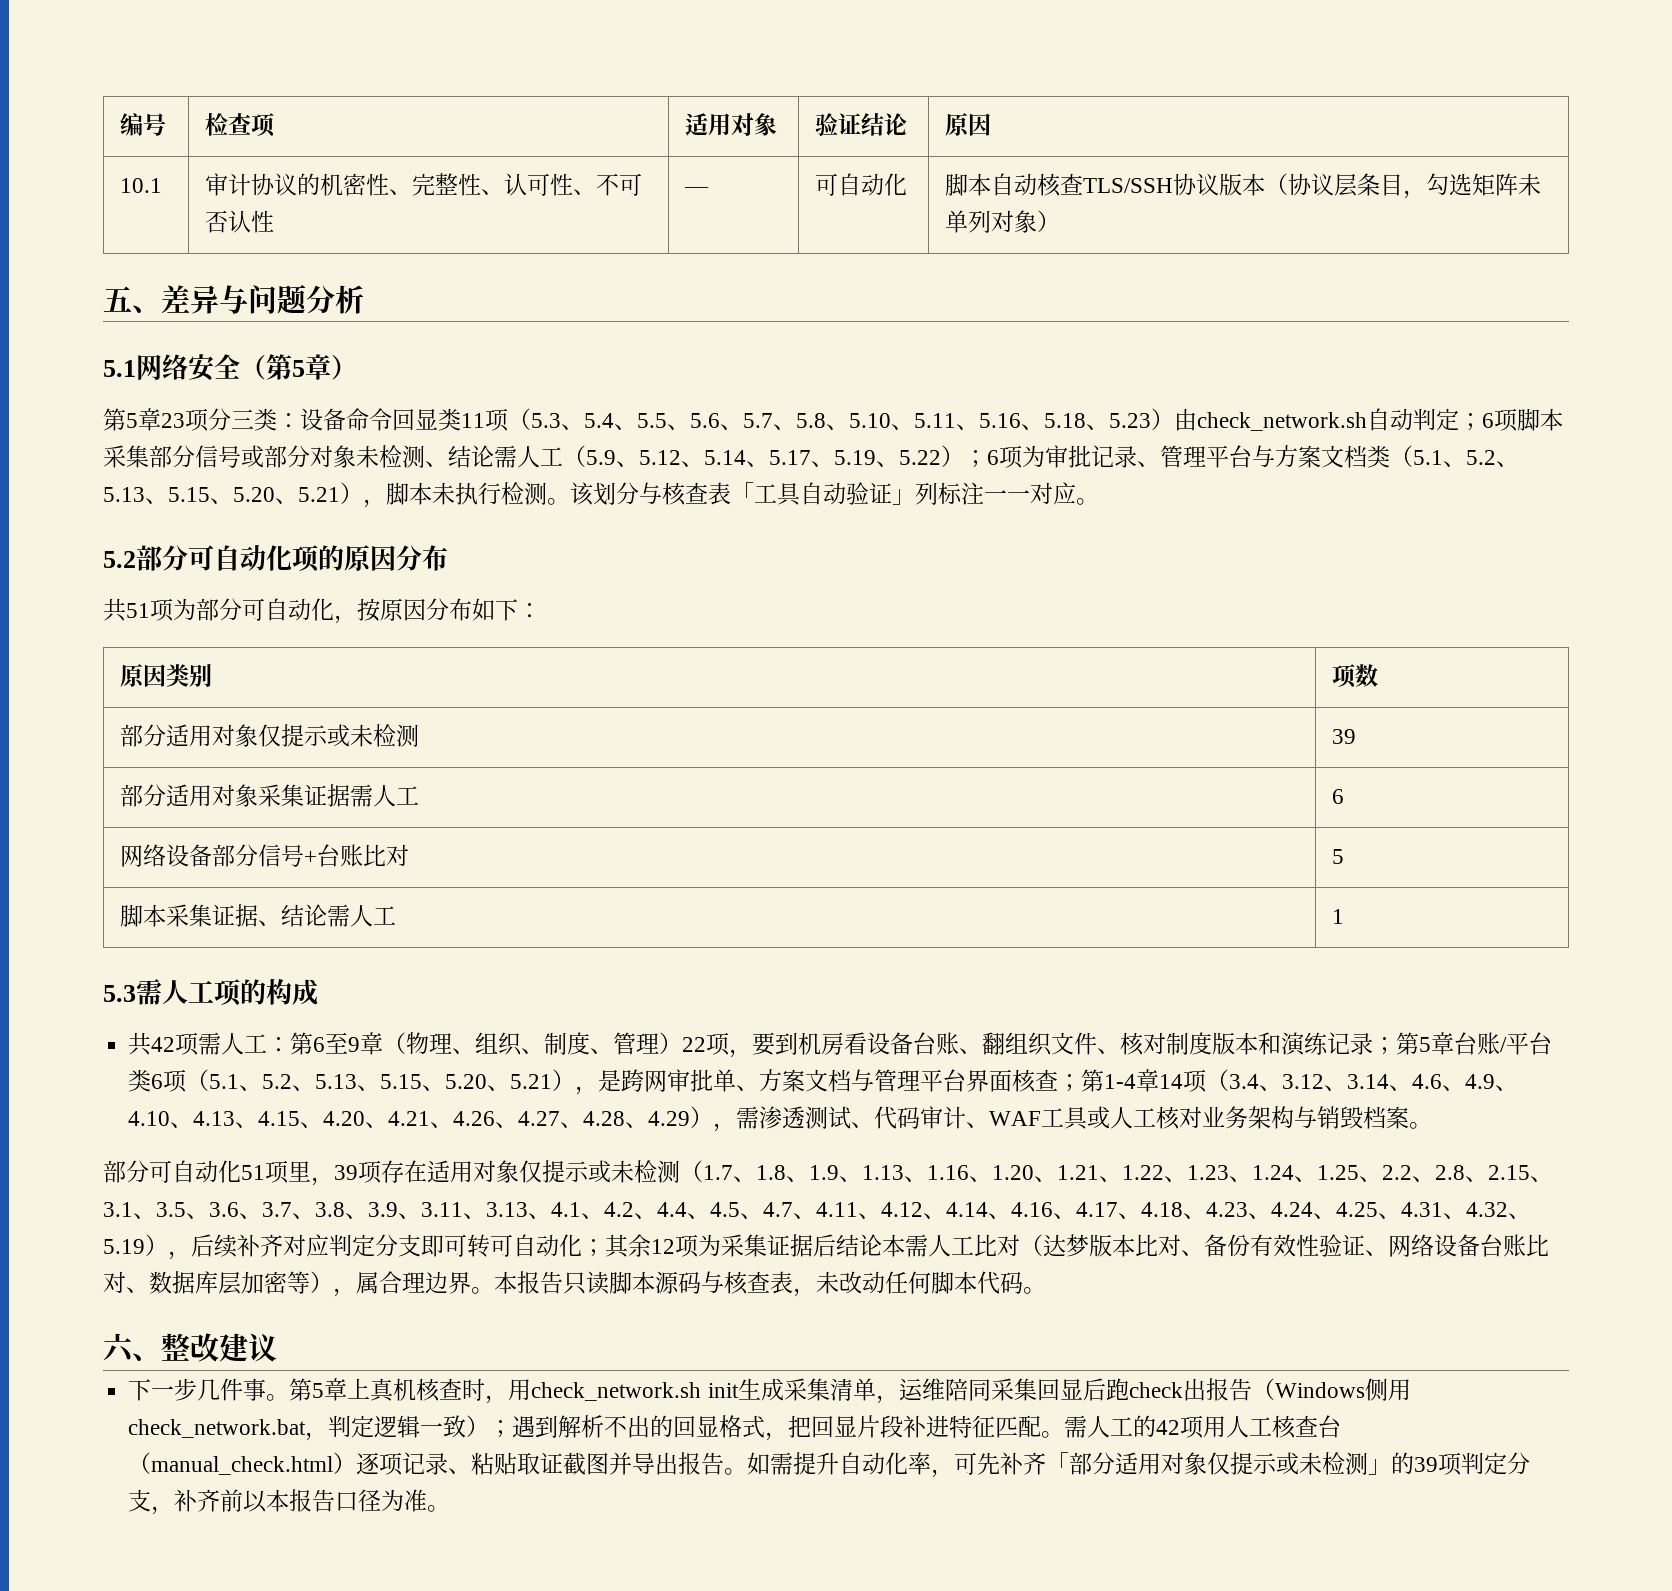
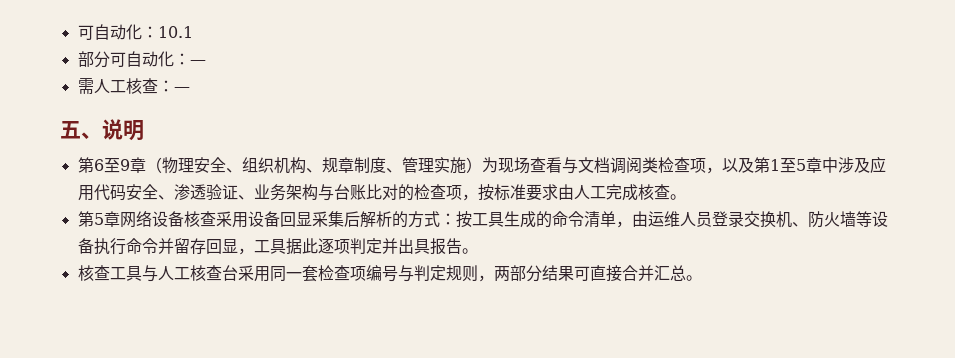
[120,113,167,136] [205,113,277,137] [685,113,778,136] [815,113,908,136] [945,113,992,136] [120,178,163,193] [205,173,643,196] [205,210,275,233] [684,187,710,193] [815,173,908,196] [945,173,1542,199] [945,210,1061,233] [103,284,364,314] [103,354,357,381] [103,408,1563,432] [103,445,1519,469] [103,482,1099,508] [103,544,448,572] [103,598,541,624] [120,664,213,687] [1332,664,1379,688] [120,724,420,747] [1332,729,1357,744] [120,784,420,807] [1332,789,1345,804] [120,844,410,867] [1332,849,1345,864] [120,904,397,927] [1332,909,1345,924] [103,978,318,1006] [128,1032,291,1056] 编号 | 检查项 | 适用对象 | 验证结论 | 原因 // 10.1 | 审计协议的机密性、完整性、认可性、不可否认性 | — | 可自动化 | 脚本自动核查TLS/SSH协议版本（协议层条目，勾选矩阵未单列对象） // 五、差异与问题分析 // 5.1网络安全（第5章） // 第5章23项分三类：设备命令回显类11项（5.3、5.4、5.5、5.6、5.7、5.8、5.10、5.11、5.16、5.18、5.23）由check_network.sh自动判定；6项脚本采集部分信号或部分对象未检测、结论需人工（5.9、5.12、5.14、5.17、5.19、5.22）；6项为审批记录、管理平台与方案文档类（5.1、5.2、5.13、5.15、5.20、5.21），脚本未执行检测。该划分与核查表「工具自动验证」列标注一一对应。 // 5.2部分可自动化项的原因分布 // 共51项为部分可自动化，按原因分布如下： // 原因类别 | 项数 // 部分适用对象仅提示或未检测 | 39 // 部分适用对象采集证据需人工 | 6 // 网络设备部分信号+台账比对 | 5 // 脚本采集证据、结论需人工 | 1 // 5.3需人工项的构成 // 共42项需人工： -> [77,24,193,40] [77,51,206,68] [77,78,190,94] [60,119,144,141] 可自动化：10.1 // 部分可自动化：— // 需人工核查：— // 五、说明 //
[452,1032,1553,1058] [128,1069,1519,1095] [128,1106,1433,1132] [103,1160,1553,1186] [103,1202,1531,1219] [103,1234,1549,1260] [103,1271,1046,1297] [103,1333,277,1363] [128,1378,1411,1404] [128,1415,1342,1441] [128,1452,1531,1478] [128,1489,428,1515] 、组织、制度、管理）22项，要到机房看设备台账、翻组织文件、核对制度版本和演练记录；第5章台账/平台类6项（5.1、5.2、5.13、5.15、5.20、5.21），是跨网审批单、方案文档与管理平台界面核查；第1-4章14项（3.4、3.12、3.14、4.6、4.9、4.10、4.13、4.15、4.20、4.21、4.26、4.27、4.28、4.29），需渗透测试、代码审计、WAF工具或人工核对业务架构与销毁档案。 // 部分可自动化51项里，39项存在适用对象仅提示或未检测（1.7、1.8、1.9、1.13、1.16、1.20、1.21、1.22、1.23、1.24、1.25、2.2、2.8、2.15、3.1、3.5、3.6、3.7、3.8、3.9、3.11、3.13、4.1、4.2、4.4、4.5、4.7、4.11、4.12、4.14、4.16、4.17、4.18、4.23、4.24、4.25、4.31、4.32、5.19），后续补齐对应判定分支即可转可自动化；其余12项为采集证据后结论本需人工比对（达梦版本比对、备份有效性验证、网络设备台账比对、数据库层加密等），属合理边界。本报告只读脚本源码与核查表，未改动任何脚本代码。 // 六、整改建议 // 下一步几件事。第5章上真机核查时，用check_network.sh init生成采集清单，运维陪同采集回显后跑check出报告（Windows侧用check_network.bat，判定逻辑一致）；遇到解析不出的回显格式，把回显片段补进特征匹配。需人工的42项用人工核查台（manual_check.html）逐项记录、粘贴取证截图并导出报告。如需提升自动化率，可先补齐「部分适用对象仅提示或未检测」的39项判定分支，补齐前以本报告口径为准 -> [193,156,886,174] [77,184,686,201] [77,210,888,228] [77,238,478,255] [77,265,686,282] 安全、组织机构、规章制度、管理实施）为现场查看与文档调阅类检查项，以及第1至5章中涉及应用代码安全、渗透验证、业务架构与台账比对的检查项，按标准要求由人工完成核查。 // 第5章网络设备核查采用设备回显采集后解析的方式：按工具生成的命令清单，由运维人员登录交换机、防火墙等设备执行命令并留存回显，工具据此逐项判定并出具报告。 // 核查工具与人工核查台采用同一套检查项编号与判定规则，两部分结果可直接合并汇总

